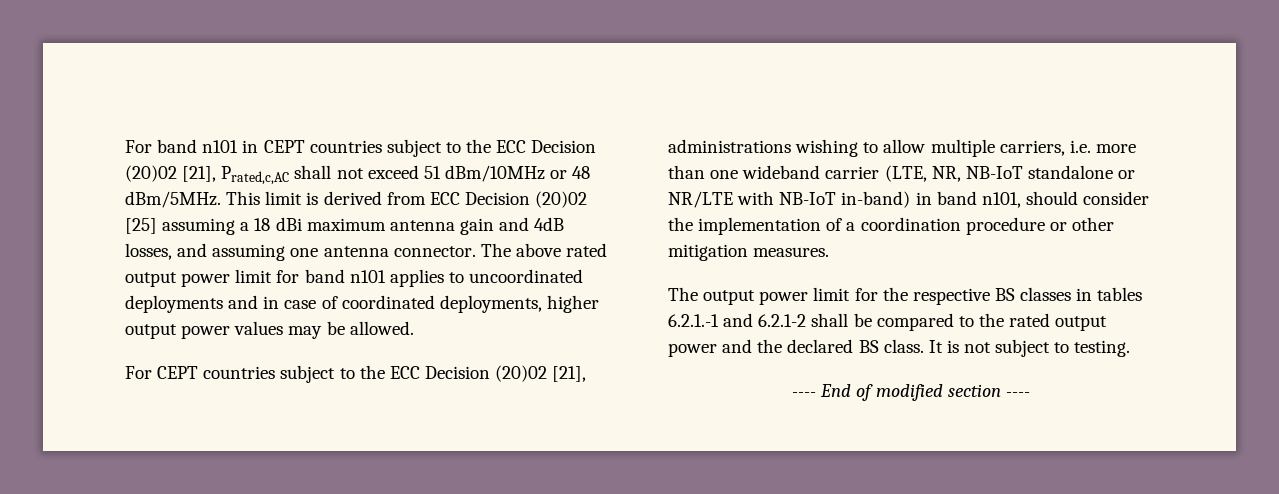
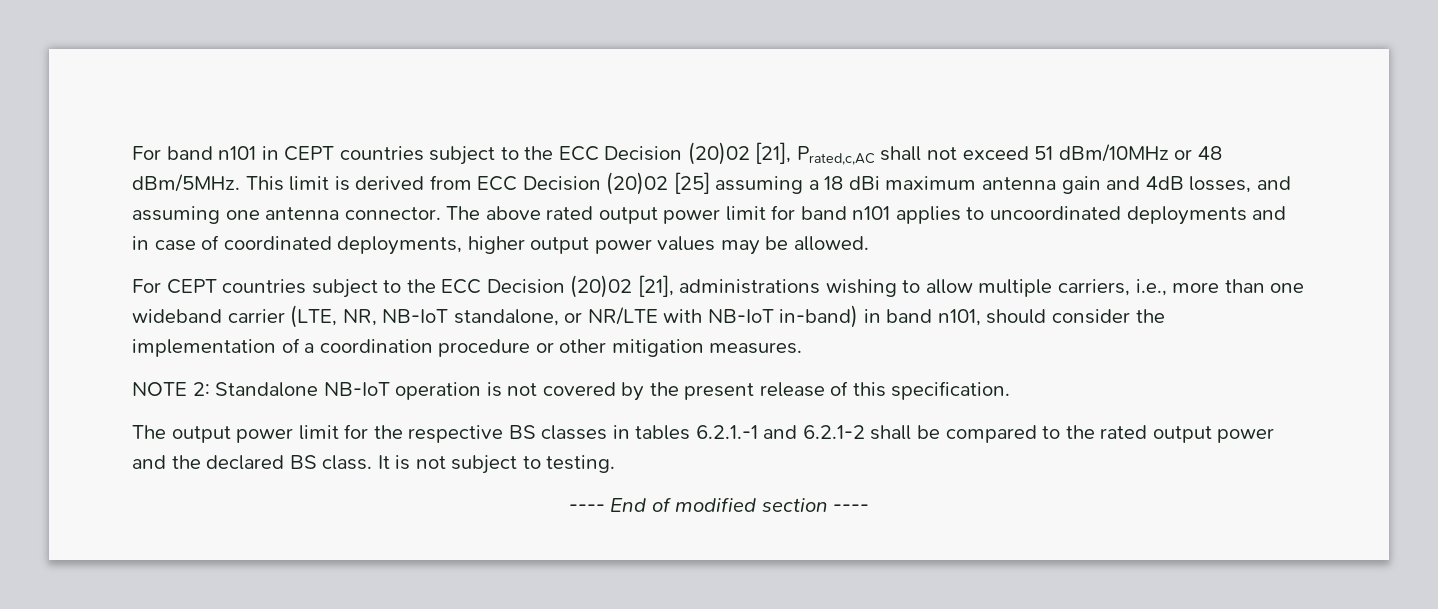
[1069,140,1091,153] i.e. -> [1135,279,1167,296] i.e.,
[1027,165,1113,179] standalone -> [453,309,559,326] standalone,
(830, 252) none -> [132,381,1011,401] // NOTE 2: Standalone NB-IoT operation is not covered by the present release of this specification.

